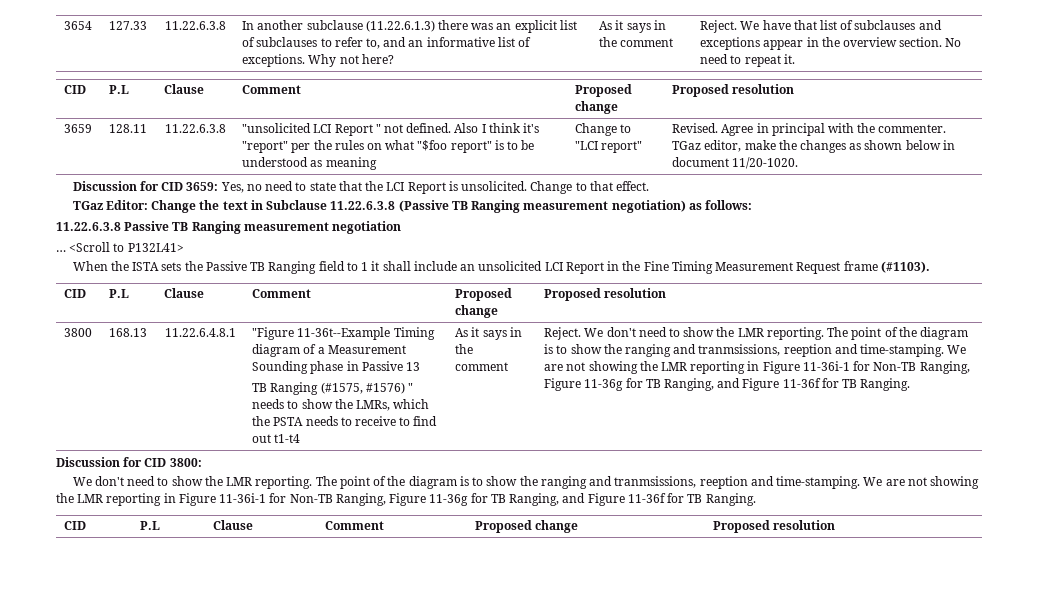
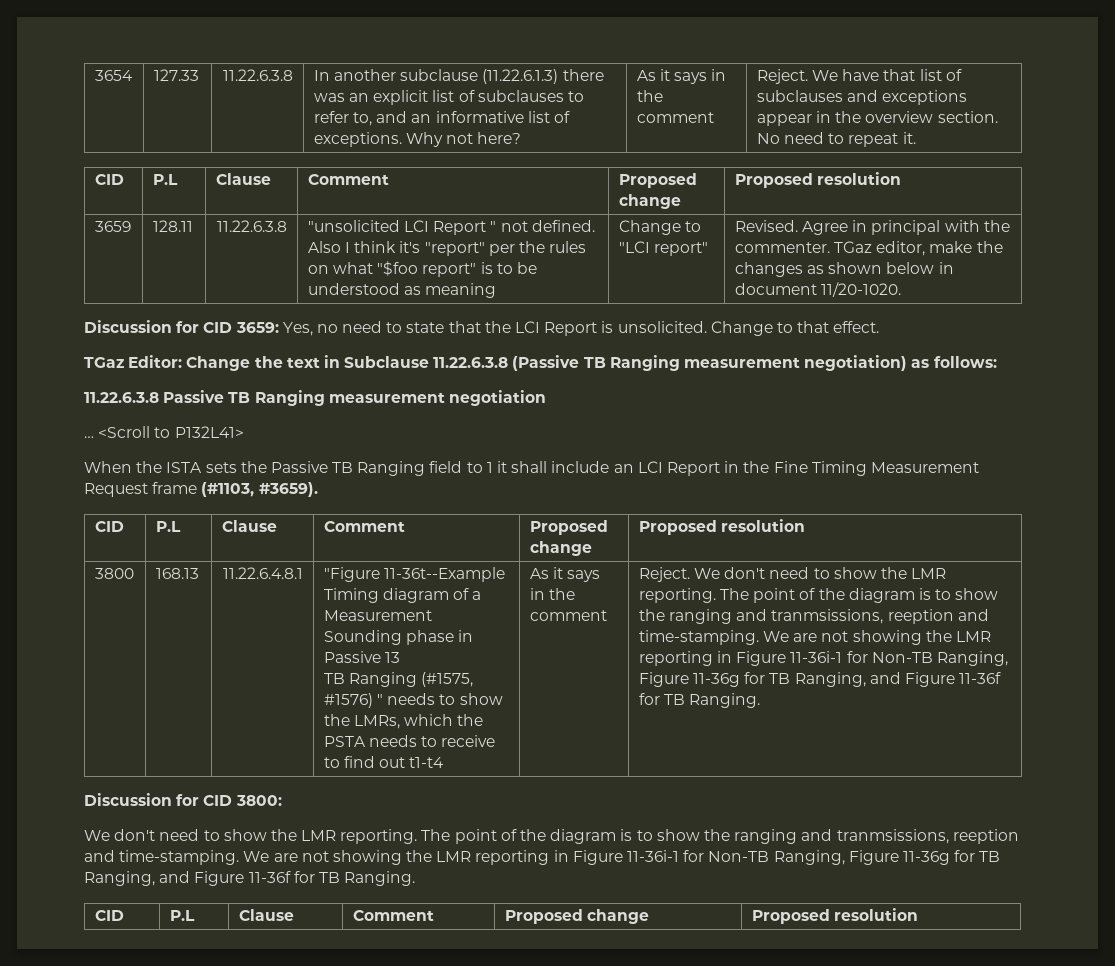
[478,261,543,271] unsolicited -> (634, 468) none
[880,261,930,273] (#1103). -> [201,482,318,497] (#1103, #3659).

